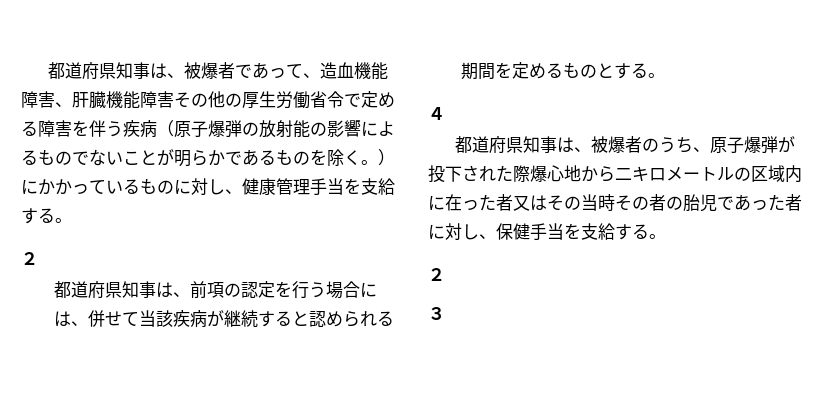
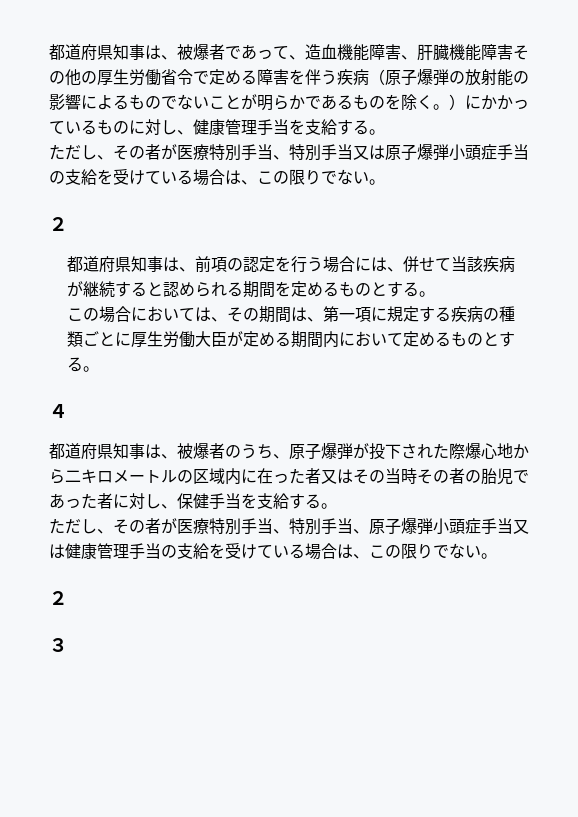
(72, 220) none -> [49,144,529,161] [49,169,385,186] // ただし、その者が医療特別手当、特別手当又は原子爆弾小頭症手当の支給を受けている場合は、この限りでない。
(666, 75) none -> [67,306,516,323] [67,331,516,348] [67,357,100,372] // この場合においては、その期間は、第一項に規定する疾病の種類ごとに厚生労働大臣が定める期間内において定めるものとする。
(666, 236) none -> [49,518,529,535] [49,543,497,560] // ただし、その者が医療特別手当、特別手当、原子爆弾小頭症手当又は健康管理手当の支給を受けている場合は、この限りでない。

